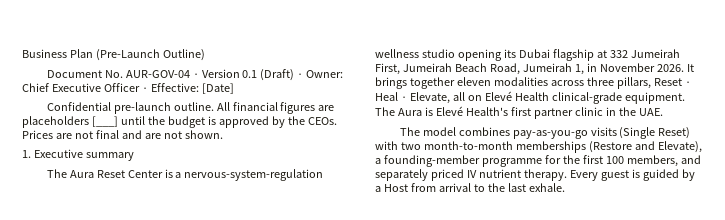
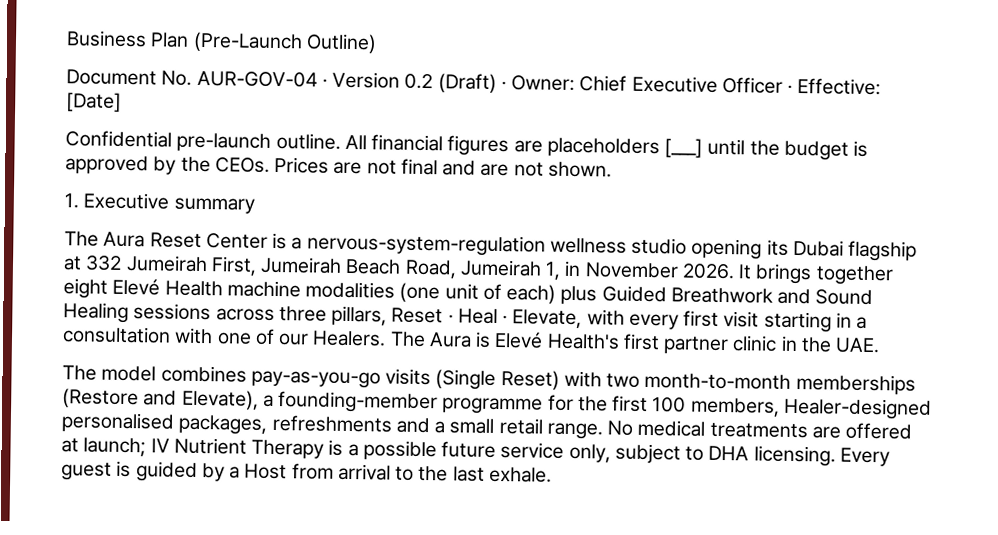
[242,70,258,78] 0.1 -> [404,73,434,90] 0.2
[456,77,548,86] eleven modalities -> [63,278,874,306] [63,302,212,324] eight Elevé Health machine modalities (one unit of each) plus Guided Breathwork and Sound Healing sessions
[452,91,685,104] all on Elevé Health clinical-grade equipment. -> [586,309,868,333] [62,326,387,347] with every first visit starting in a consultation with one of our Healers.
[680,155,701,164] [375,169,567,181] and separately priced IV nutrient therapy. -> [783,397,932,420] [61,412,913,440] [61,437,836,467] Healer-designed personalised packages, refreshments and a small retail range. No medical treatments are offered at launch; IV Nutrient Therapy is a possible future service only, subject to DHA licensing.

